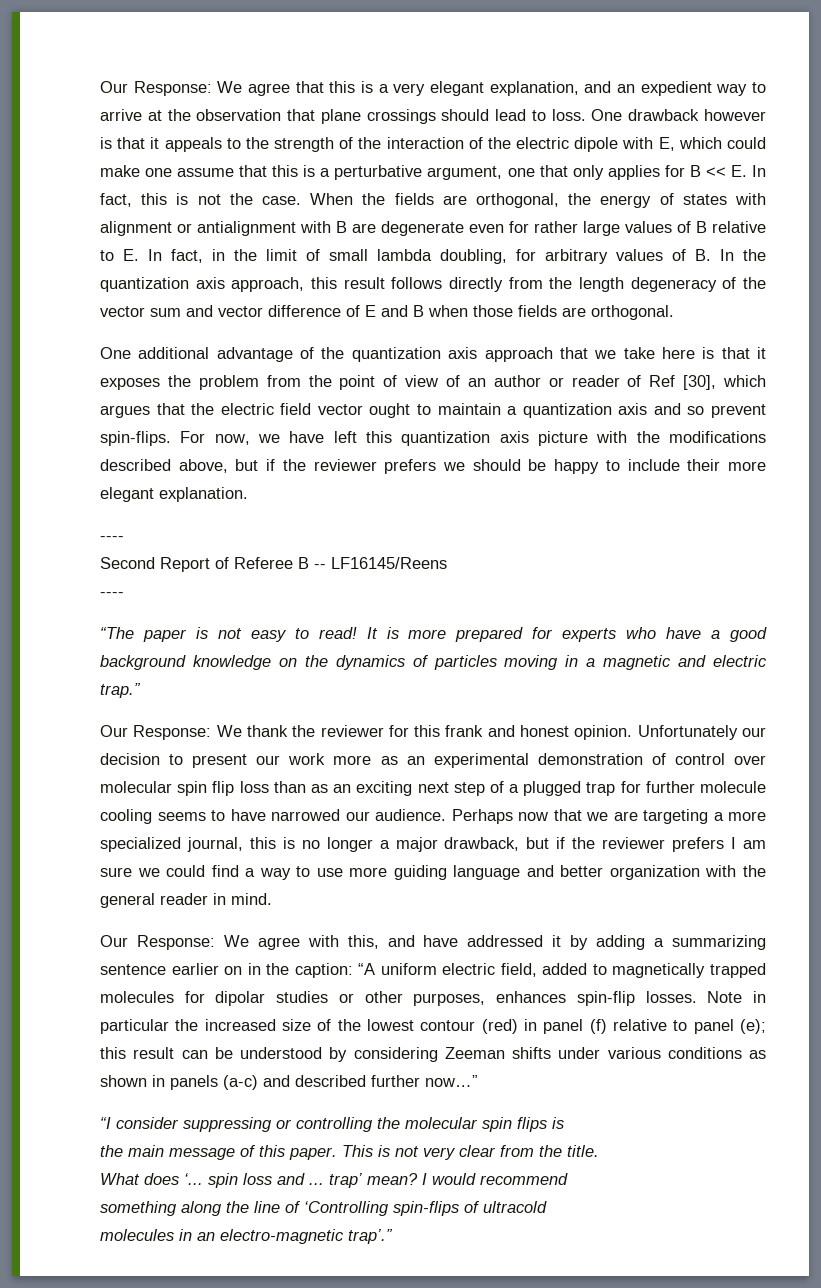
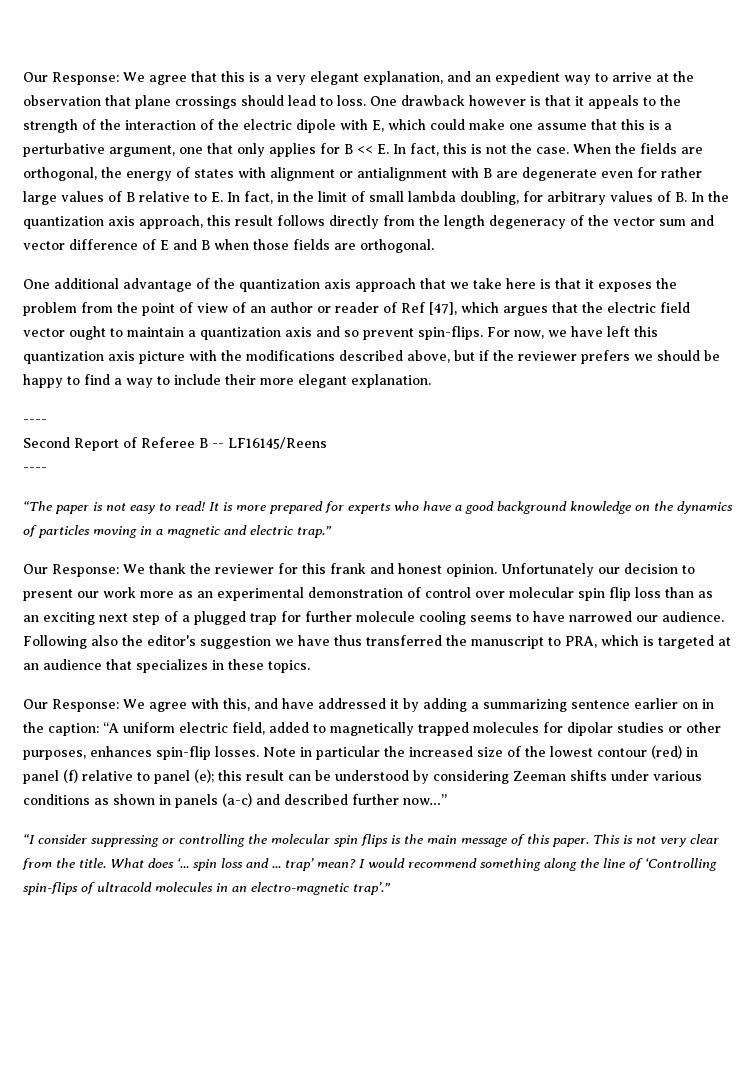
[683,375,717,390] [30], -> [429,302,457,315] [47],
(620, 465) none -> [84,374,170,388] find a way to
[451,809,766,824] [100,837,766,852] [100,865,766,880] [100,893,272,908] Perhaps now that we are targeting a more specialized journal, this is no longer a major drawback, but if the reviewer prefers I am sure we could find a way to use more guiding language and better organization with the general reader in mind. -> [23,635,731,649] [23,659,310,673] Following also the editor's suggestion we have thus transferred the manuscript to PRA, which is targeted at an audience that specializes in these topics.
(564, 1123) // -> (401, 839) none
(599, 1151) // -> (106, 863) none
(568, 1179) // -> (477, 863) none
(547, 1207) // -> (152, 887) none

